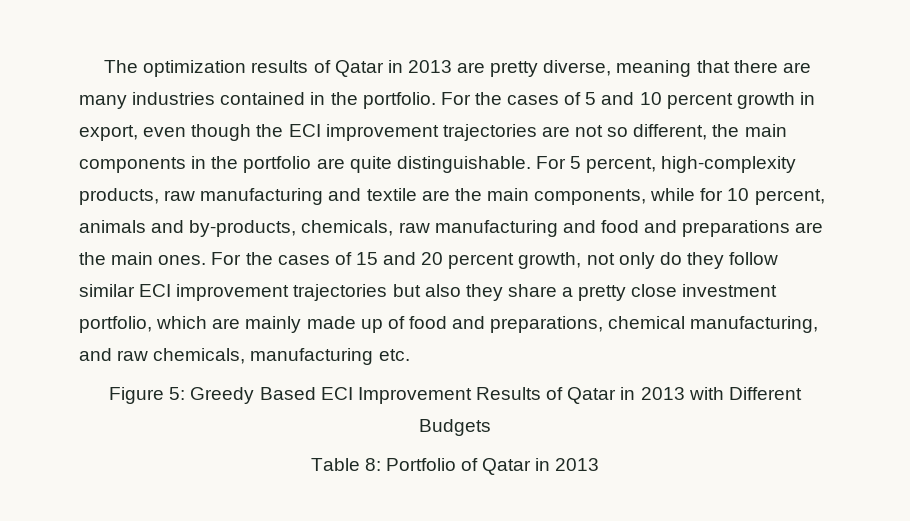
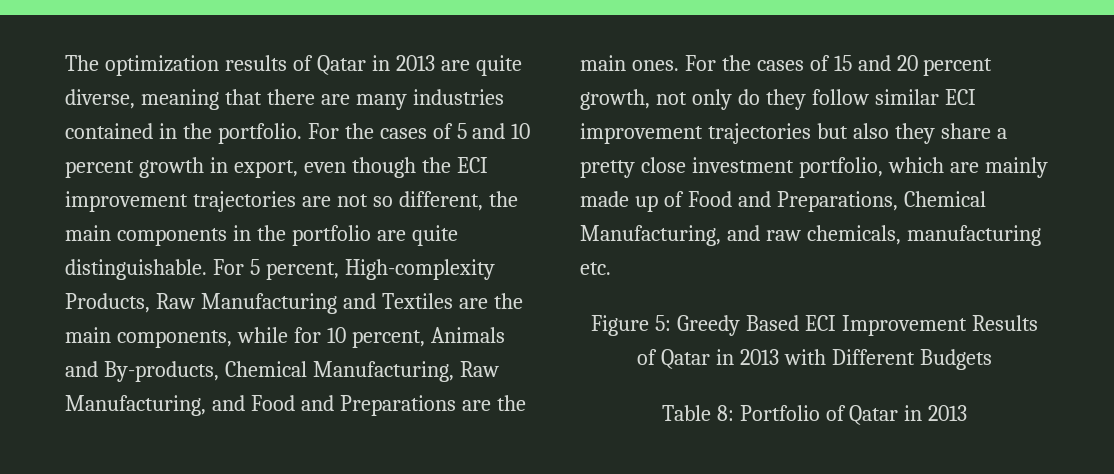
[490,61,539,77] pretty -> [475,55,522,76] quite
[661,156,797,173] [79,188,417,205] high-complexity products, raw manufacturing and textile -> [344,259,495,280] [65,293,453,314] High-complexity Products, Raw Manufacturing and Textiles
[79,220,791,237] animals and by-products, chemicals, raw manufacturing and food and preparations -> [430,327,505,343] [65,361,499,382] [65,395,456,416] Animals and By-products, Chemical Manufacturing, Raw Manufacturing, and Food and Preparations
[408,316,819,333] food and preparations, chemical manufacturing, -> [687,191,986,212] [580,225,721,246] Food and Preparations, Chemical Manufacturing,

